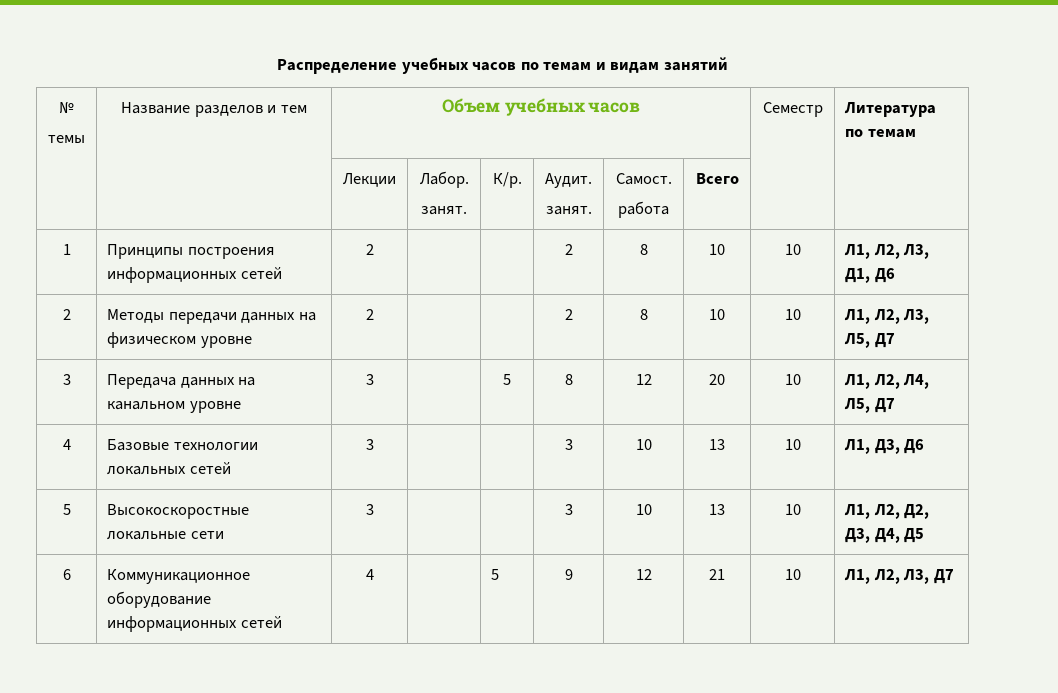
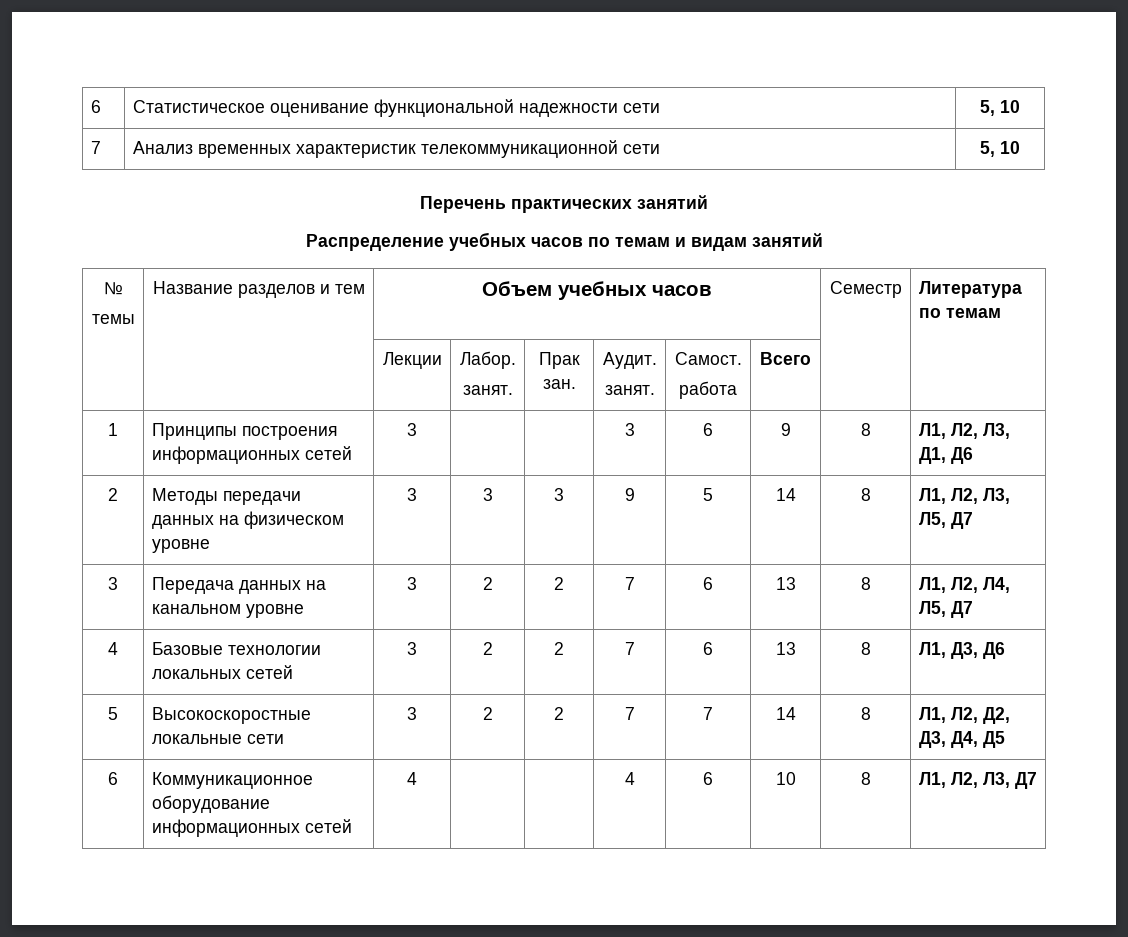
(277, 66) none -> [90,100,101,113] [132,99,660,117] [980,100,1020,116] [90,141,101,154] [132,140,660,158] [980,141,1020,157] [420,195,708,213] 6 | Статистическое оценивание функциональной надежности сети | 5, 10 // 7 | Анализ временных характеристик телекоммуникационной сети | 5, 10 // Перечень практических занятий //
[492,172,522,188] К/р. -> [538,352,580,369] [542,379,576,389] Прак зан.
[365,244,374,255] [564,244,573,255] [639,244,648,255] [709,244,725,255] [784,244,801,255] 2 | | | 2 | 8 | 10 | 10 -> [407,423,417,436] [624,423,635,436] [703,423,713,436] [780,423,791,436] [860,423,871,436] 3 | | | 3 | 6 | 9 | 8
[365,309,374,320] [564,309,573,320] [639,309,648,320] [709,309,725,320] [784,309,801,320] 2 | | | 2 | 8 | 10 | 10 -> [407,488,417,501] [482,488,493,501] [554,488,564,501] [624,488,635,501] [703,488,713,501] [775,488,796,501] [860,488,871,501] 3 | 3 | 3 | 9 | 5 | 14 | 8
[503,374,511,385] [564,374,573,385] [635,374,652,385] [709,374,725,385] [784,374,801,385] | 5 | 8 | 12 | 20 | 10 -> [482,577,493,590] [554,577,564,590] [624,577,635,590] [703,577,713,590] [775,577,796,590] [860,577,871,590] 2 | 2 | 7 | 6 | 13 | 8
[564,439,573,450] [635,439,652,450] [709,439,725,450] [784,439,801,450] | | 3 | 10 | 13 | 10 -> [482,642,493,655] [554,642,564,655] [624,642,635,655] [703,642,713,655] [775,642,796,655] [860,642,871,655] 2 | 2 | 7 | 6 | 13 | 8
[564,504,573,515] [635,504,652,515] [709,504,725,515] [784,504,801,515] | | 3 | 10 | 13 | 10 -> [482,707,493,720] [554,707,564,720] [624,707,635,720] [703,707,713,720] [775,707,796,720] [860,707,871,720] 2 | 2 | 7 | 7 | 14 | 8
[491,569,500,580] [564,569,573,580] [635,569,652,580] [709,569,725,580] [784,569,801,580] 5 | 9 | 12 | 21 | 10 -> [624,772,635,785] [703,772,713,785] [775,772,796,785] [860,772,871,785] | 4 | 6 | 10 | 8

